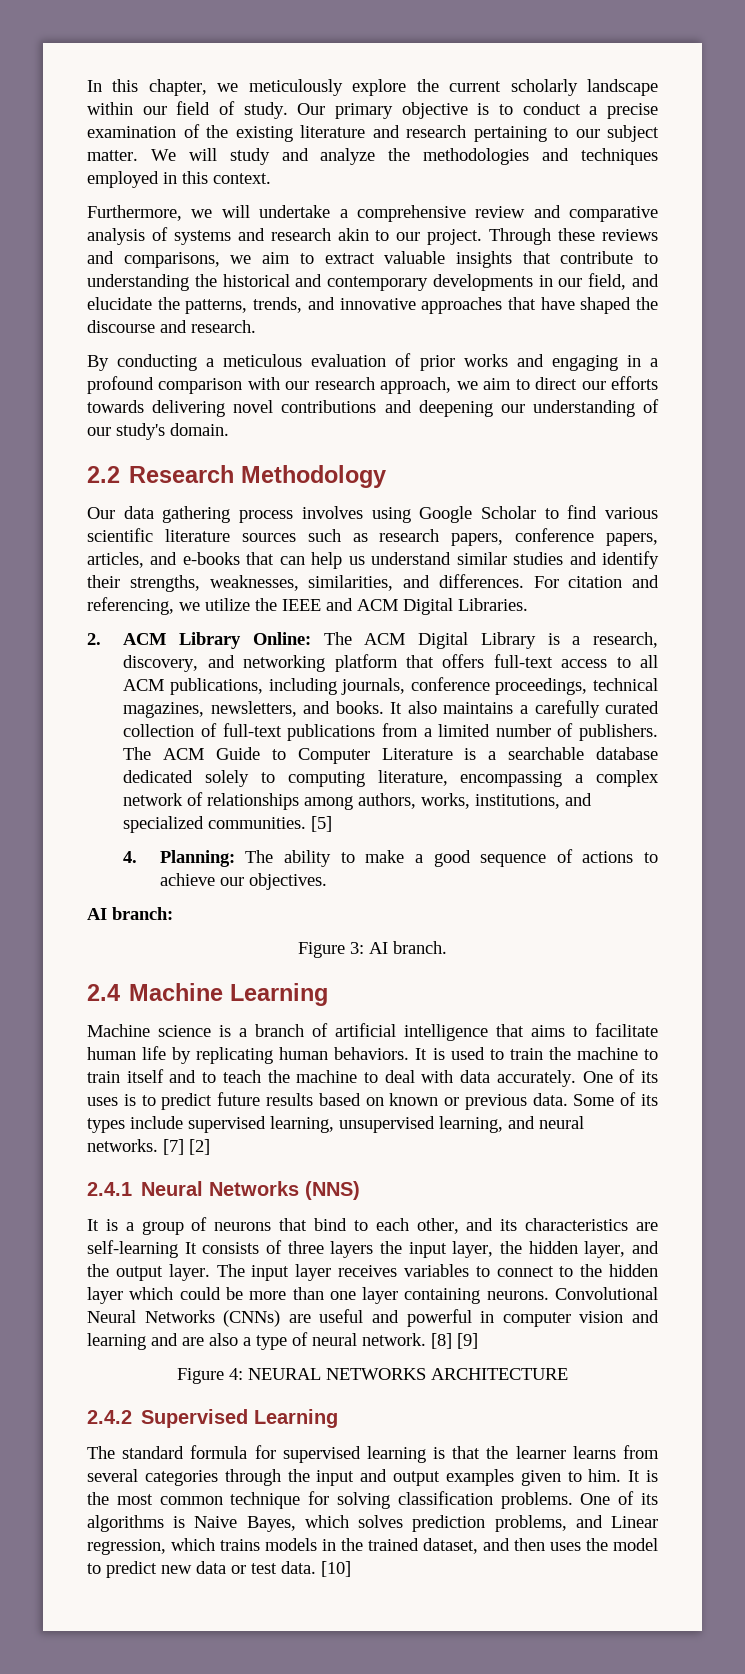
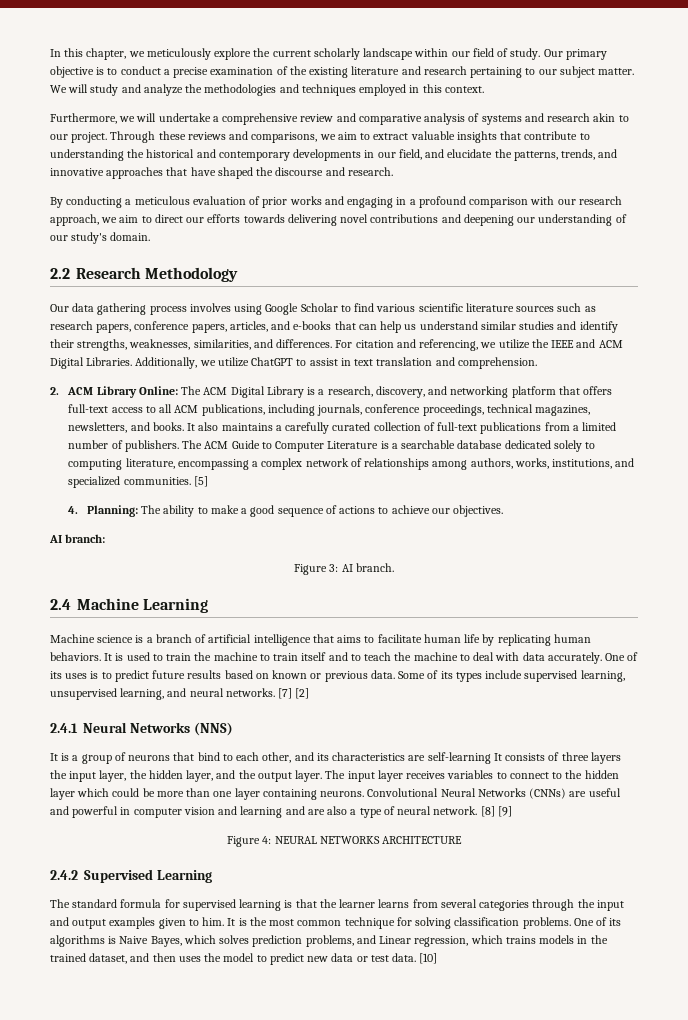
(528, 604) none -> [135,357,537,369] Additionally, we utilize ChatGPT to assist in text translation and comprehension.

